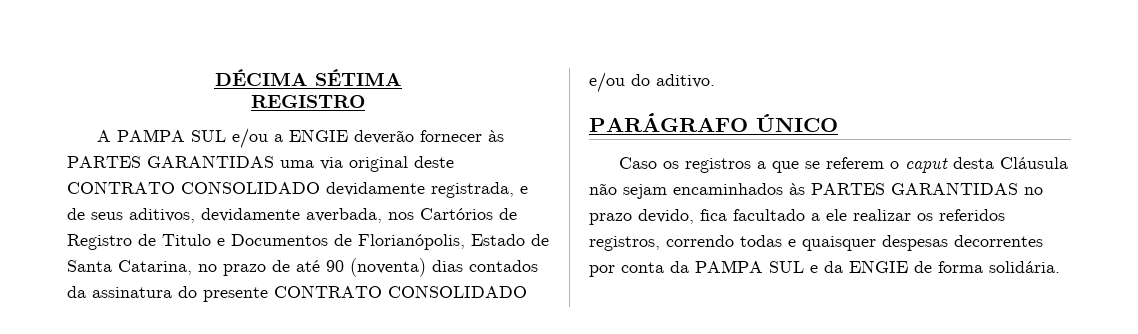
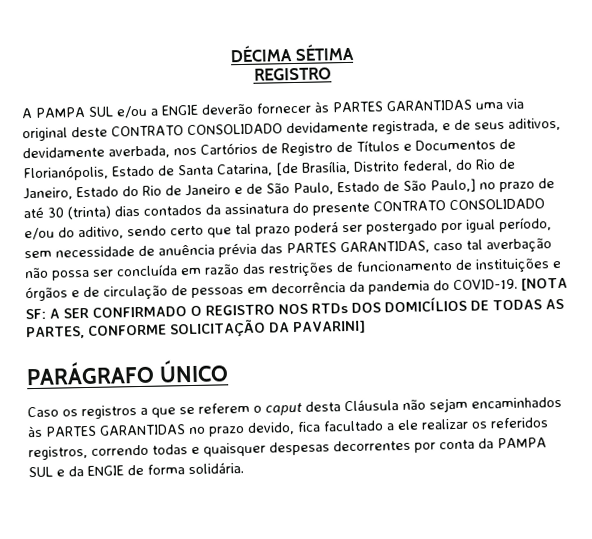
[162,234,211,246] Titulo -> [356,140,400,152] Títulos
(192, 267) none -> [275,158,516,176] [23,178,476,201] [de Brasília, Distrito federal, do Rio de Janeiro, Estado do Rio de Janeiro e de São Paulo, Estado de São Paulo,]
[326,258,426,277] 90 (noventa) -> [47,205,111,220] 30 (trinta)
[656,74,715,88] aditivo. -> [78,217,552,240] [24,238,552,259] [24,258,562,281] [25,277,568,302] [25,296,564,320] [26,319,366,340] aditivo, sendo certo que tal prazo poderá ser postergado por igual período, sem necessidade de anuência prévia das PARTES GARANTIDAS, caso tal averbação não possa ser concluída em razão das restrições de funcionamento de instituições e órgãos e de circulação de pessoas em decorrência da pandemia do COVID-19. [NOTA SF: A SER CONFIRMADO O REGISTRO NOS RTDs DOS DOMICÍLIOS DE TODAS AS PARTES, CONFORME SOLICITAÇÃO DA PAVARINI]

